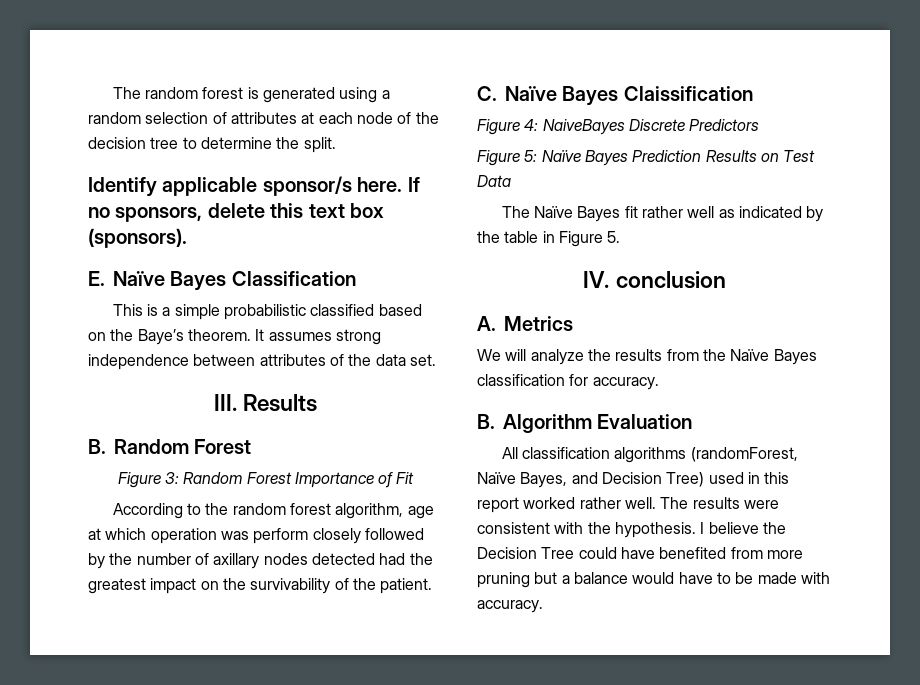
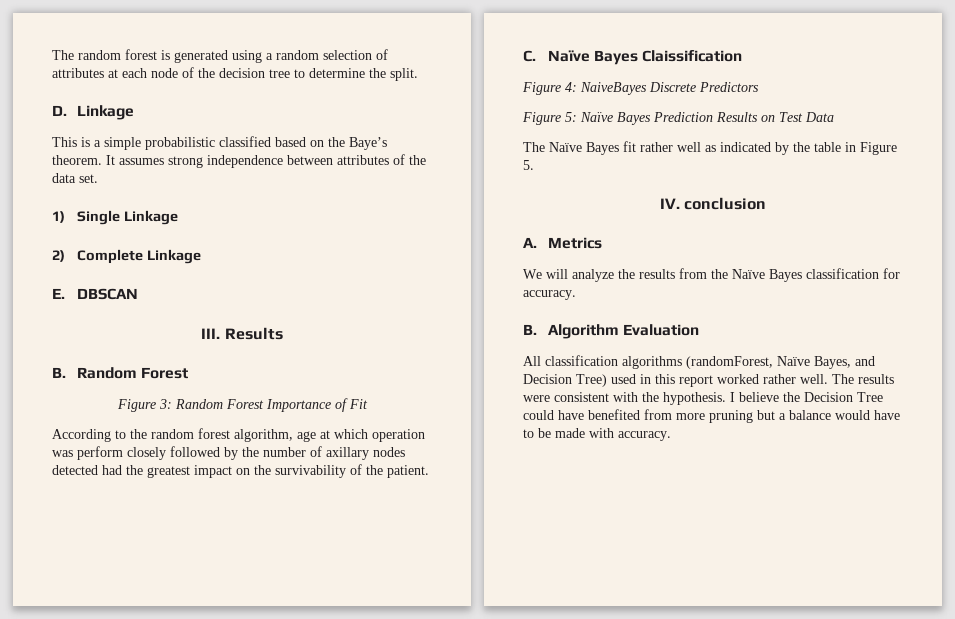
[88,176,420,197] [88,203,384,222] [88,228,187,248] [88,271,356,291] Identify applicable sponsor/s here. If no sponsors, delete this text box (sponsors). // E. Naïve Bayes Classification -> [52,105,134,120] D. Linkage
(436, 360) none -> [52,210,178,225] [52,249,201,264] [52,288,138,300] // 1) Single Linkage // 2) Complete Linkage // E. DBSCAN

